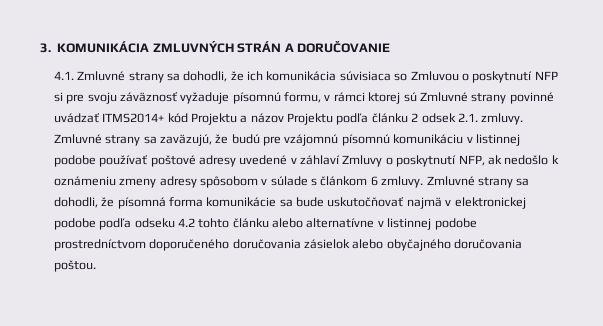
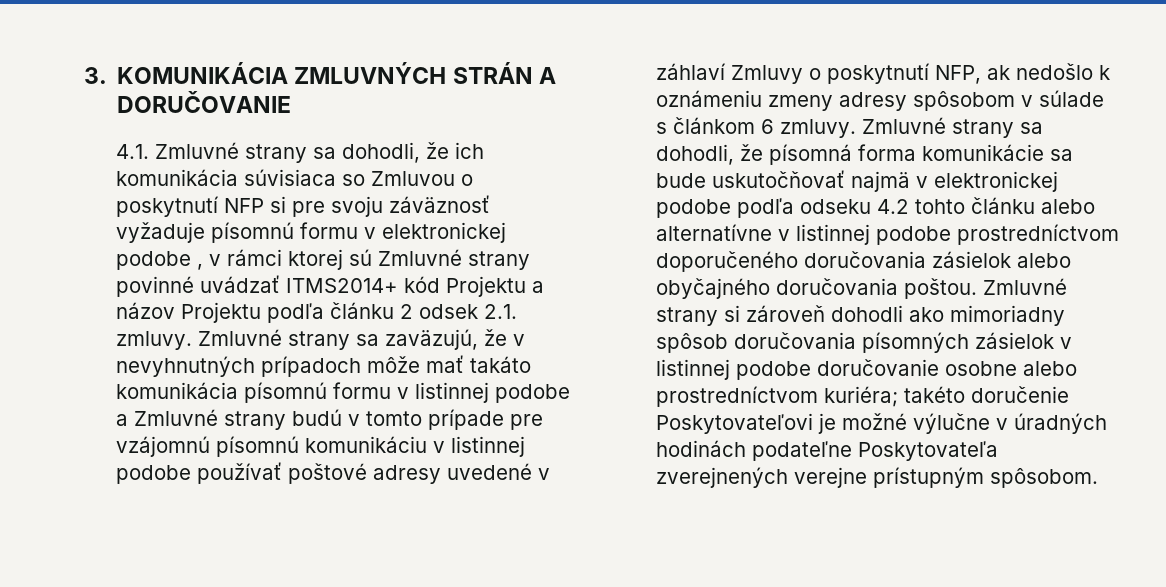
[284,92,322,103] formu, -> [299,222,506,243] [115,251,203,270] formu v elektronickej podobe ,
[231,134,260,144] budú -> [512,334,525,346] [115,355,531,377] [115,382,570,403] [115,409,504,430] v nevyhnutných prípadoch môže mať takáto komunikácia písomnú formu v listinnej podobe a Zmluvné strany budú v tomto prípade
(96, 266) none -> [982,278,1067,295] [655,305,1065,326] [655,332,1072,353] [655,359,1077,380] [655,386,1069,407] [655,413,1107,434] [655,440,998,461] [655,467,1098,488] Zmluvné strany si zároveň dohodli ako mimoriadny spôsob doručovania písomných zásielok v listinnej podobe doručovanie osobne alebo prostredníctvom kuriéra; takéto doručenie Poskytovateľovi je možné výlučne v úradných hodinách podateľne Poskytovateľa zverejnených verejne prístupným spôsobom.

